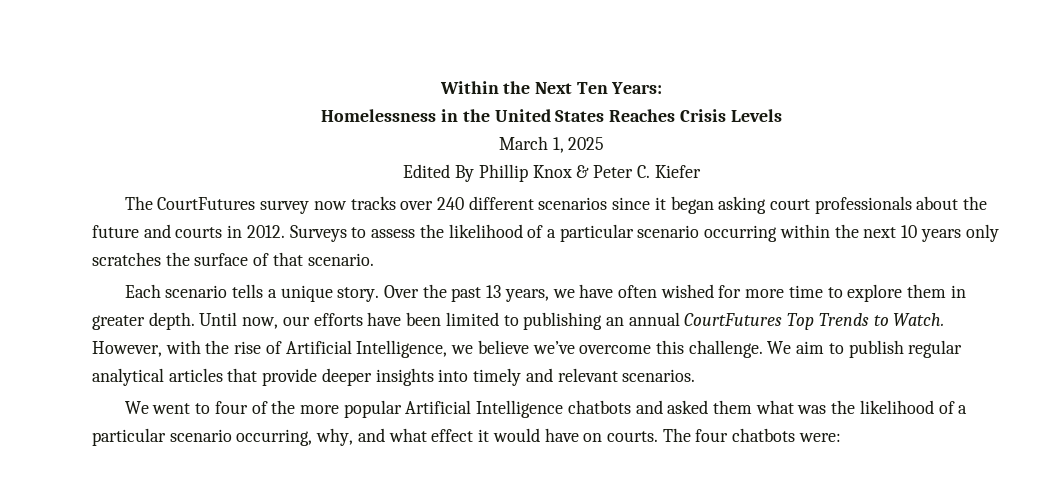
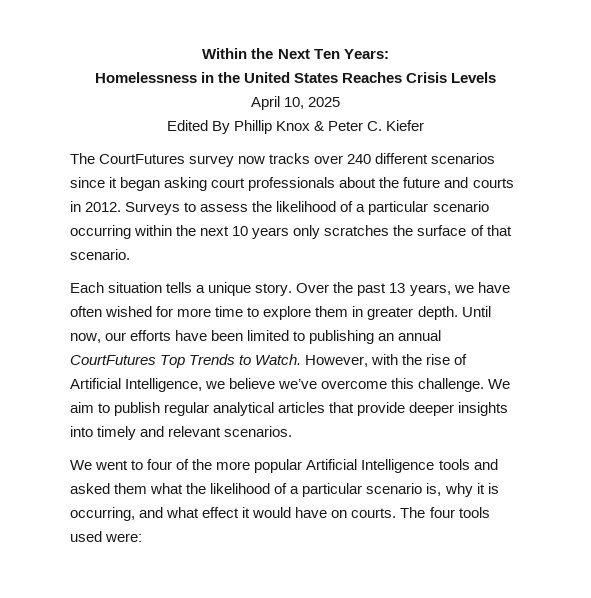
[498,136,564,153] March 1, -> [250,96,304,110] April 10,
[165,285,228,298] scenario -> [108,282,163,293] situation
[567,400,631,414] chatbots -> [438,459,470,470] tools
[797,400,968,414] [92,428,354,446] was the likelihood of a particular scenario occurring, why, -> [186,483,499,497] [70,507,135,521] the likelihood of a particular scenario is, why it is occurring,
[732,428,796,442] chatbots -> [458,507,490,518] [70,531,102,542] tools used

